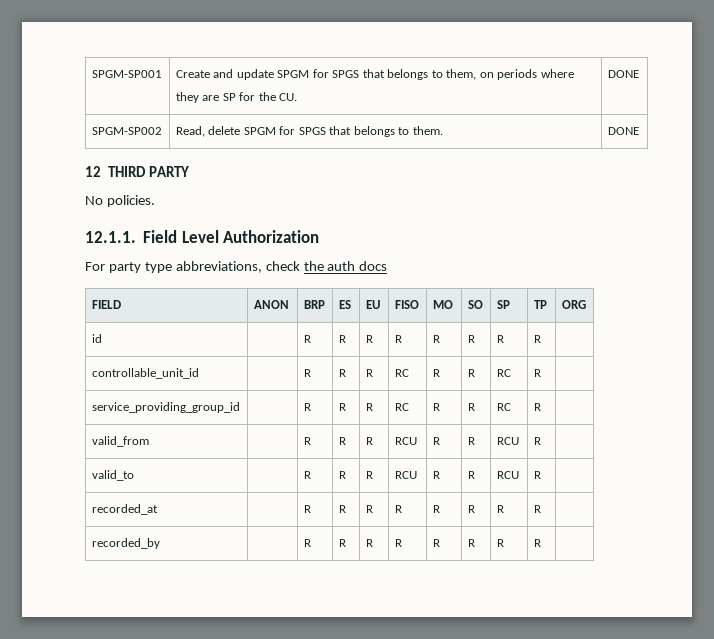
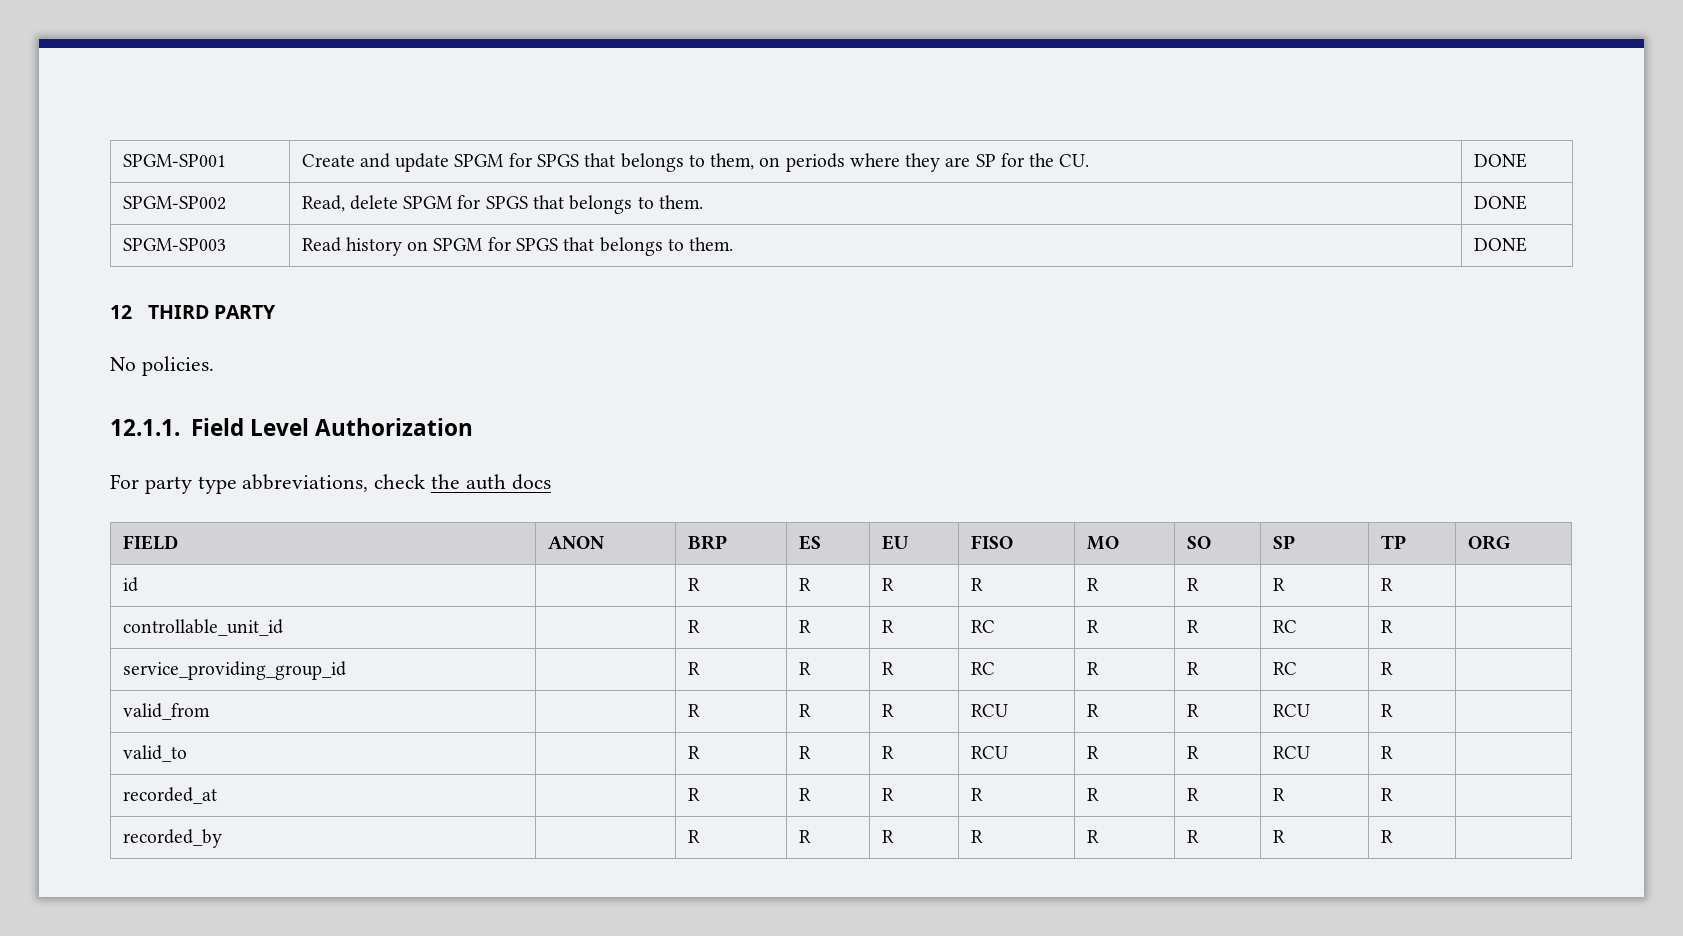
(639, 131) none -> [122,238,226,251] [301,237,734,256] [1473,237,1527,252] // SPGM-SP003 | Read history on SPGM for SPGS that belongs to them. | DONE

